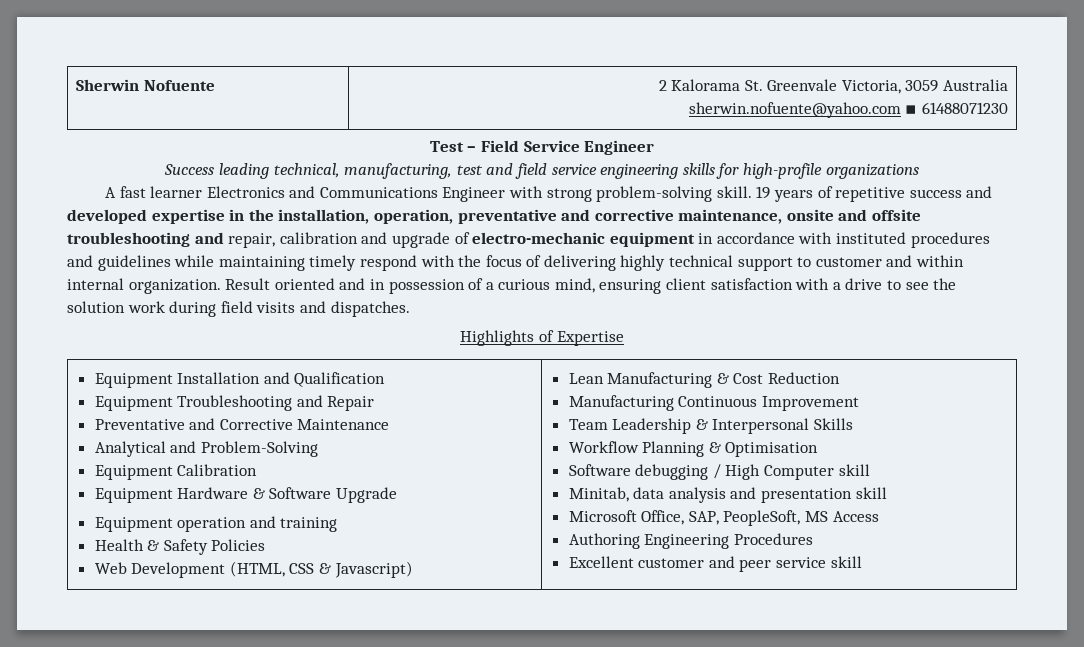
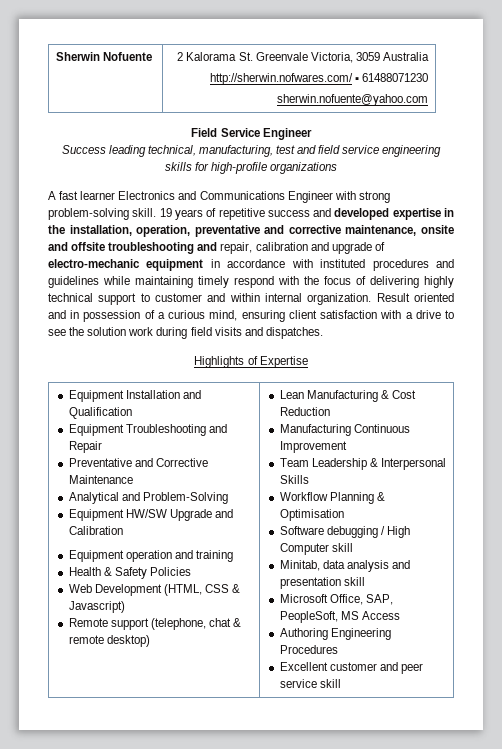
[688,102,901,118] sherwin.nofuente@yahoo.com -> [209,73,353,85] http://sherwin.nofwares.com/
[429,141,477,152] // Test – -> [276,94,428,106] // sherwin.nofuente@yahoo.com //
[177,464,258,476] [94,487,398,503] Calibration // Equipment Hardware & Software Upgrade -> [125,509,233,521] [68,526,123,535] HW/SW Upgrade and Calibration
(413, 569) none -> [68,618,242,630] [68,635,150,647] // Remote support (telephone, chat & remote desktop)

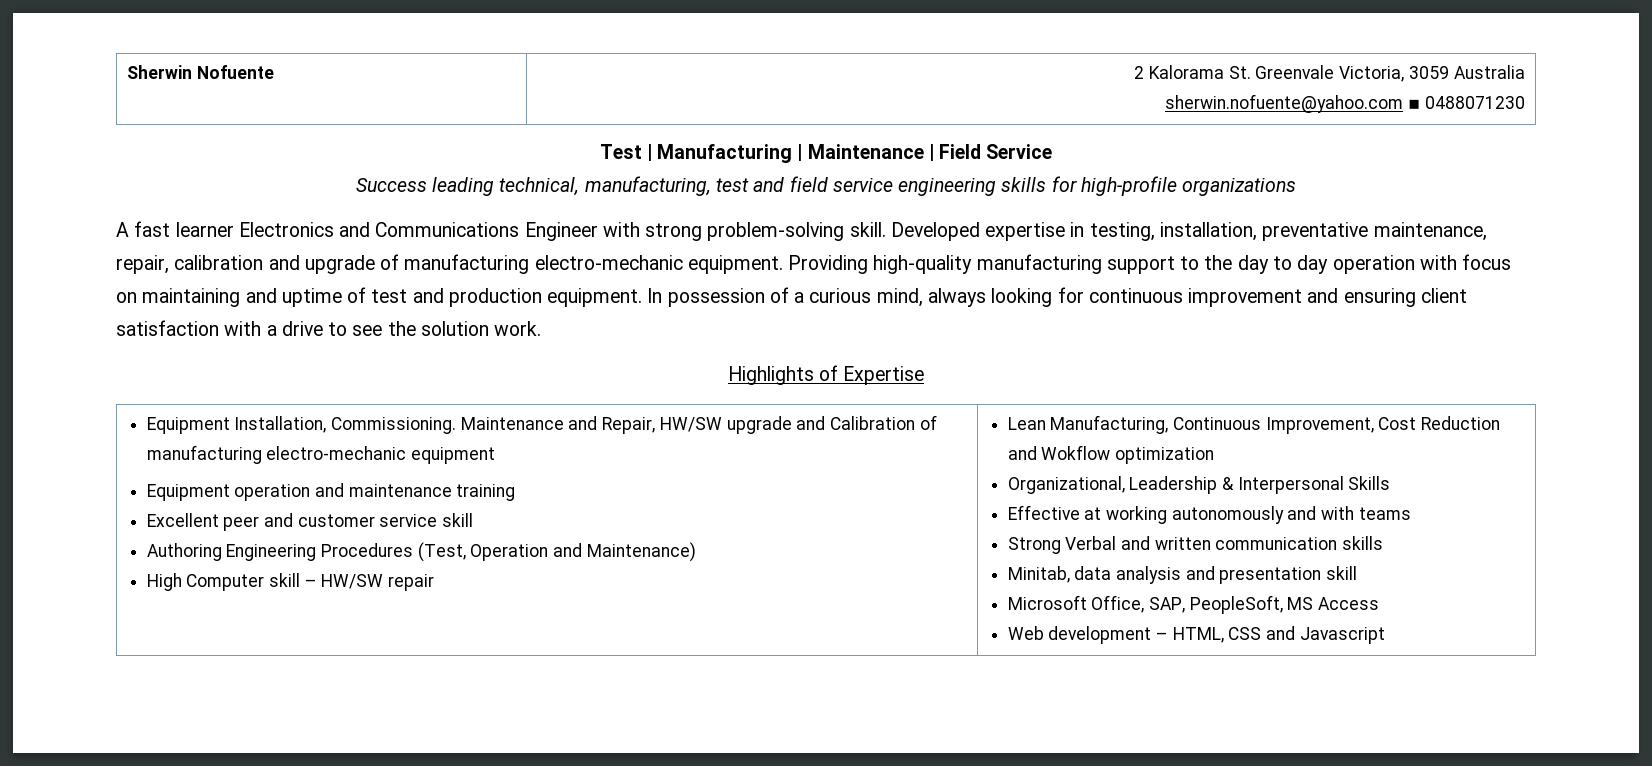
[209,73,428,85] [276,94,428,106] http://sherwin.nofwares.com/ ▪ 61488071230 // sherwin.nofuente@yahoo.com // -> [1165,94,1525,113] [599,144,934,163] sherwin.nofuente@yahoo.com ▪ 0488071230 // Test | Manufacturing | Maintenance |
[262,128,312,140] Engineer -> (1053, 151) none
[159,208,455,220] [48,225,454,237] [48,242,218,254] 19 years of repetitive success and developed expertise in the installation, operation, preventative and corrective maintenance, onsite and offsite troubleshooting and -> [890,222,1487,241] Developed expertise in testing, installation, preventative maintenance,
[48,259,454,271] [48,276,454,288] [48,293,454,305] [48,310,80,319] electro-mechanic equipment in accordance with instituted procedures and guidelines while maintaining timely respond with the focus of delivering highly technical support to customer and within internal organization. Result oriented and in -> [404,254,1512,274] [116,287,663,307] manufacturing electro-mechanic equipment. Providing high-quality manufacturing support to the day to day operation with focus on maintaining and uptime of test and production equipment. In
(238, 315) none -> [927,287,1339,307] always looking for continuous improvement and
[128,327,323,339] [194,356,308,368] [68,390,201,402] [68,407,132,419] [68,424,227,436] [68,441,102,453] [68,458,208,467] [68,475,133,484] [68,492,228,504] [68,509,233,521] [68,526,123,535] work during field visits and dispatches. // Highlights of Expertise // Equipment Installation and Qualification // Equipment Troubleshooting and Repair // Preventative and Corrective Maintenance // Analytical and Problem-Solving // Equipment HW/SW Upgrade and Calibration -> [494,321,542,336] [727,365,925,385] [146,415,937,434] [146,445,496,464] work. // Highlights of Expertise // Equipment Installation, Commissioning. Maintenance and Repair, HW/SW upgrade and Calibration of manufacturing electro-mechanic equipment
(193, 554) none -> [348,484,452,497] maintenance
[68,567,191,579] [68,584,241,596] [68,601,125,613] [68,618,242,630] [68,635,150,647] [279,390,416,402] [279,407,330,416] [279,424,410,436] [279,441,347,453] [279,458,446,470] [279,475,309,484] [279,492,385,504] [279,509,344,521] [279,526,410,538] [279,543,353,555] Health & Safety Policies // Web Development (HTML, CSS & Javascript) // Remote support (telephone, chat & remote desktop) | Lean Manufacturing & Cost Reduction // Manufacturing Continuous Improvement // Team Leadership & Interpersonal Skills // Workflow Planning & Optimisation // Software debugging / High Computer skill -> [146,513,474,531] [146,542,696,562] [146,573,435,591] [1007,415,1501,434] [1007,445,1215,464] [1007,476,1391,494] [1007,505,1411,524] [1007,536,1384,554] Excellent peer and customer service skill // Authoring Engineering Procedures (Test, Operation and Maintenance) // High Computer skill – HW/SW repair | Lean Manufacturing, Continuous Improvement, Cost Reduction and Wokflow optimization // Organizational, Leadership & Interpersonal Skills // Effective at working autonomously and with teams // Strong Verbal and written communication skills
[279,628,391,640] [279,645,338,654] [279,662,423,674] [279,679,341,688] Authoring Engineering Procedures // Excellent customer and peer service skill -> [1007,626,1385,644] Web development – HTML, CSS and Javascript

